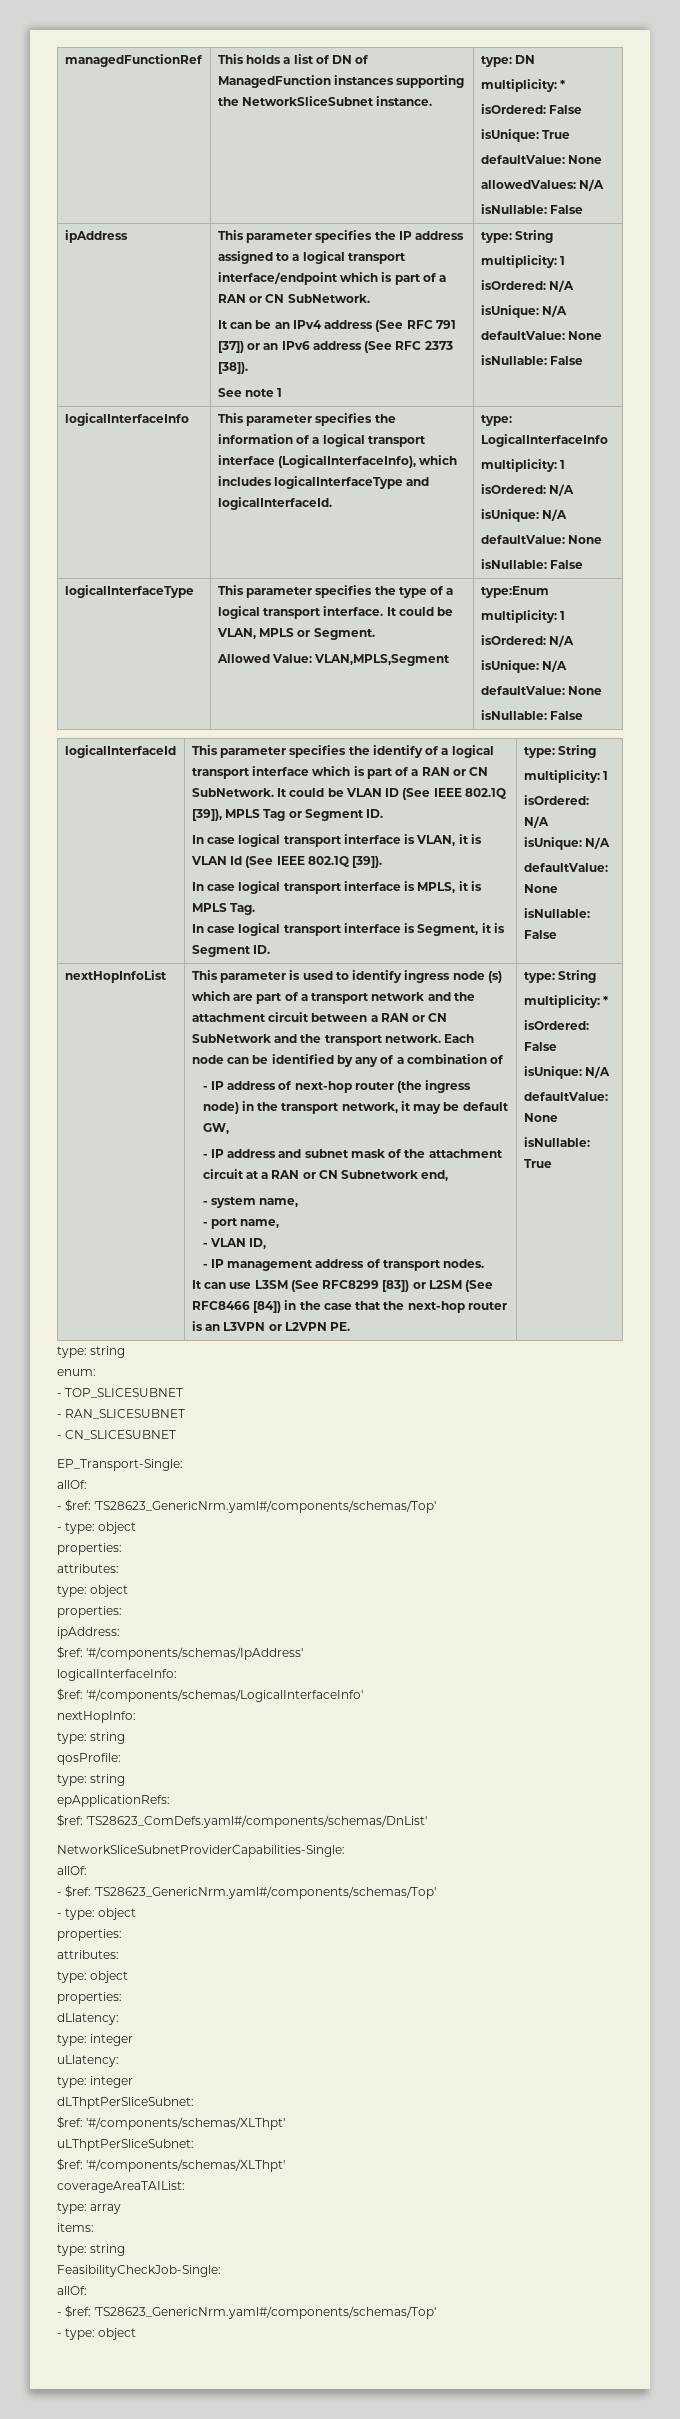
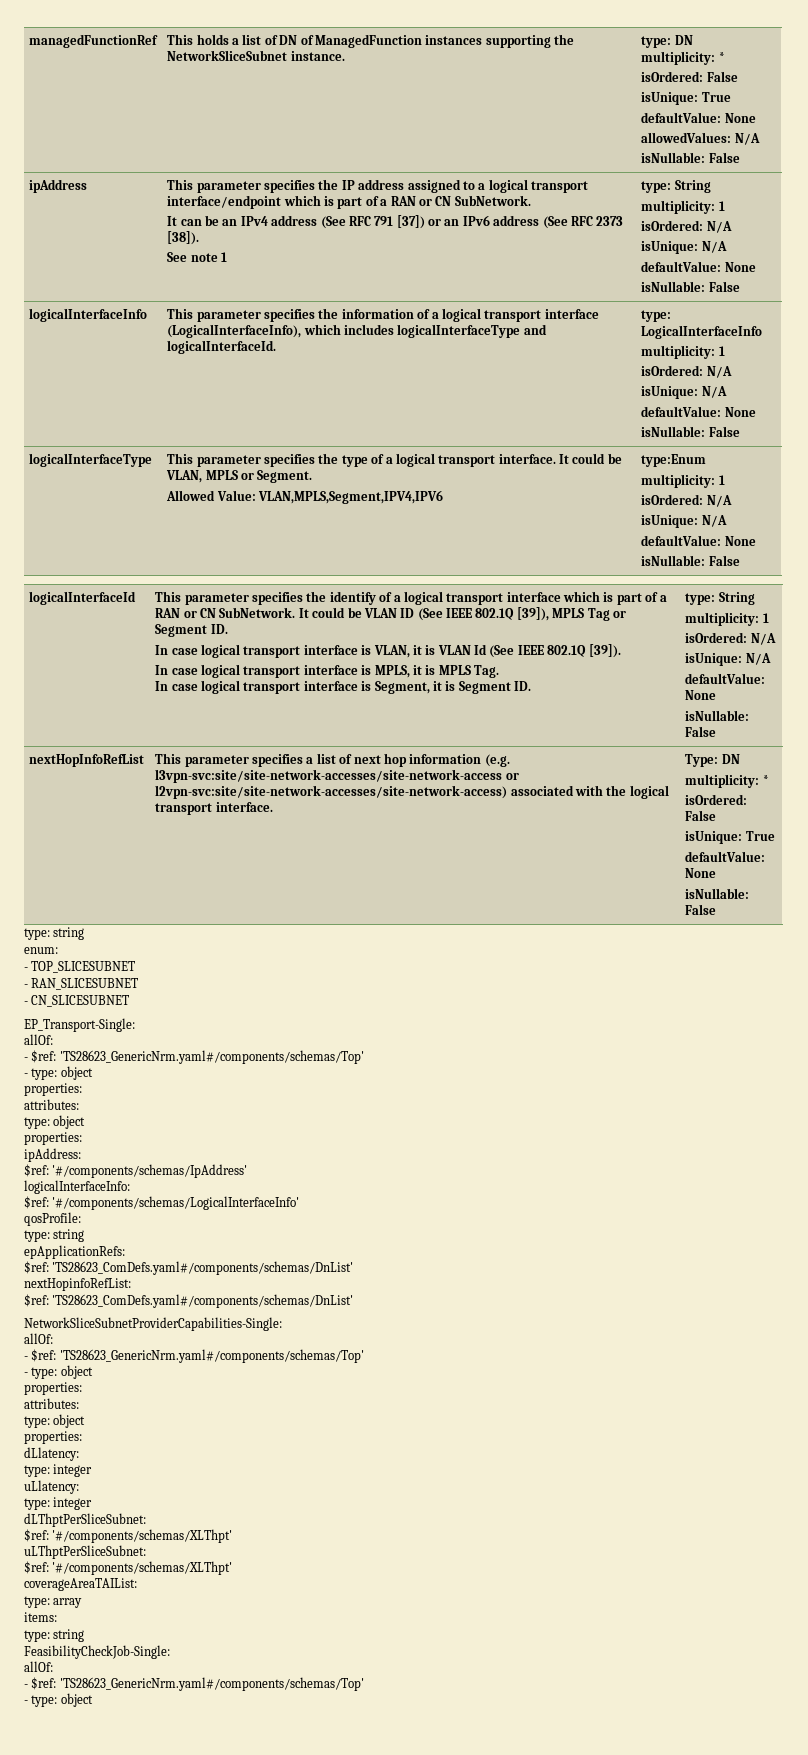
[314,654,451,666] VLAN,MPLS,Segment -> [258,490,444,504] VLAN,MPLS,Segment,IPV4,IPV6
[64,970,167,983] [191,970,502,983] [191,991,475,1004] [191,1012,448,1022] [191,1034,475,1046] [191,1054,504,1067] [202,1080,472,1093] [202,1101,509,1114] [202,1123,229,1134] [202,1149,503,1158] [202,1169,449,1181] [202,1197,299,1208] [202,1218,280,1229] [202,1238,267,1249] [202,1259,485,1271] [191,1280,494,1292] [191,1300,507,1313] [191,1321,351,1331] [523,970,597,983] [523,995,610,1008] [523,1020,589,1030] [523,1042,557,1051] [523,1066,611,1079] [523,1092,608,1101] [523,1113,558,1122] [523,1137,590,1147] [523,1159,552,1168] nextHopInfoList | This parameter is used to identify ingress node (s) which are part of a transport network and the attachment circuit between a RAN or CN SubNetwork and the transport network. Each node can be identified by any of a combination of // - IP address of next-hop router (the ingress node) in the transport network, it may be default GW, // - IP address and subnet mask of the attachment circuit at a RAN or CN Subnetwork end, // - system name, // - port name, // - VLAN ID, // - IP management address of transport nodes. // It can use L3SM (See RFC8299 [83]) or L2SM (See RFC8466 [84]) in the case that the next-hop router is an L3VPN or L2VPN PE. | type: String // multiplicity: * // isOrdered: False // isUnique: N/A // defaultValue: None // isNullable: True -> [29,754,145,767] [155,753,510,767] [155,769,519,783] [155,785,669,799] [155,802,273,815] [685,754,740,767] [685,774,769,788] [685,794,748,805] [685,810,717,821] [685,831,775,844] [685,851,766,862] [685,868,717,878] [685,888,750,899] [685,904,717,915] nextHopInfoRefList | This parameter specifies a list of next hop information (e.g. l3vpn-svc:site/site-network-accesses/site-network-access or l2vpn-svc:site/site-network-accesses/site-network-access) associated with the logical transport interface. | Type: DN // multiplicity: * // isOrdered: False // isUnique: True // defaultValue: None // isNullable: False
[57,1711,136,1723] [57,1732,126,1744] // nextHopInfo: // type: string -> (300, 1203) none
(428, 1821) none -> [24,1278,131,1291] [24,1294,354,1308] // nextHopinfoRefList: // $ref: 'TS28623_ComDefs.yaml#/components/schemas/DnList'

